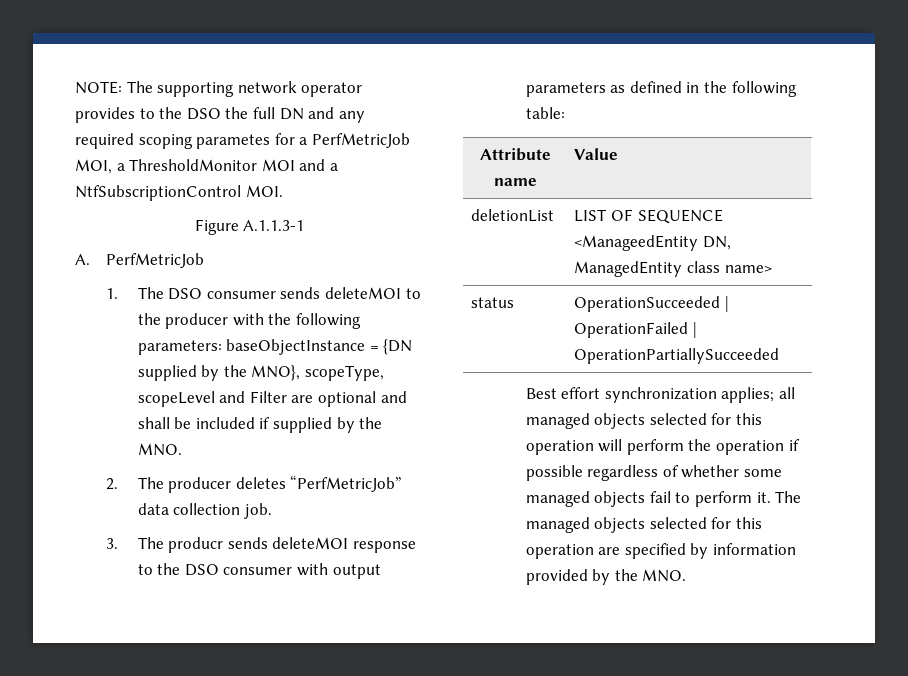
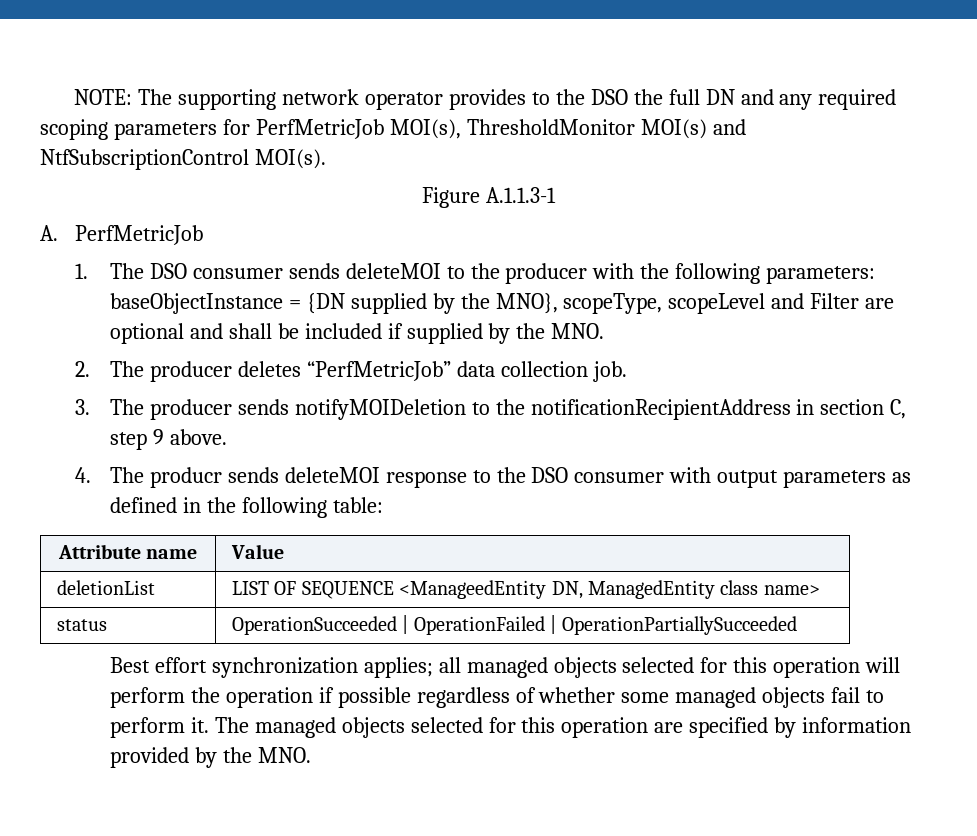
[196,133,410,149] [75,159,338,174] [75,185,283,201] parametes for a PerfMetricJob MOI, a ThresholdMonitor MOI and a NtfSubscriptionControl MOI. -> [113,119,746,140] [40,149,326,170] parameters for PerfMetricJob MOI(s), ThresholdMonitor MOI(s) and NtfSubscriptionControl MOI(s).
(164, 543) none -> [149,399,907,420] [109,429,227,450] [74,467,144,483] producer sends notifyMOIDeletion to the notificationRecipientAddress in section C, step 9 above. // 4. The

